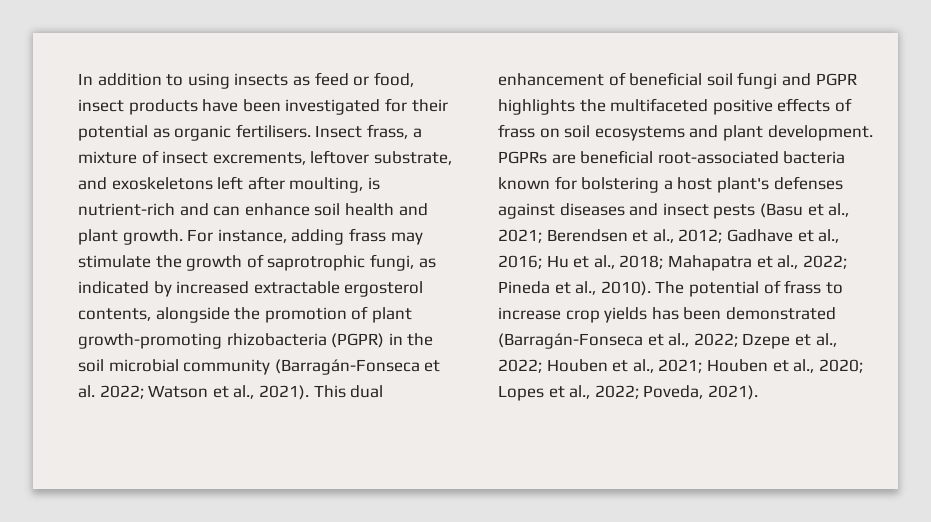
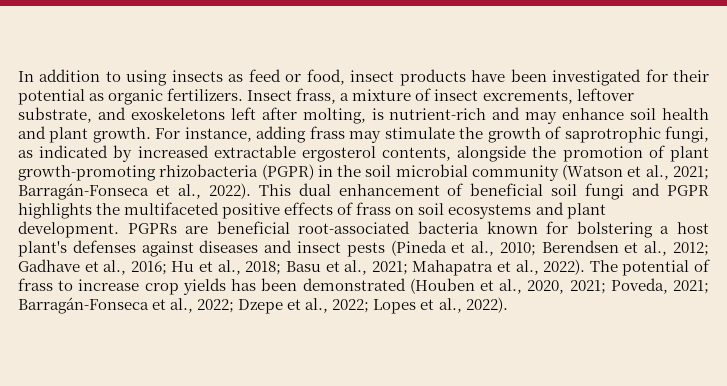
[235,124,311,138] fertilisers. -> [167,88,244,101] fertilizers.
[289,177,364,193] moulting, -> [302,108,366,124] molting,
[213,206,241,216] can -> [525,112,558,124] may
[274,359,441,375] [78,385,309,400] (Barragán-Fonseca et al. 2022; Watson et al., 2021). -> [562,164,709,180] [18,183,251,200] (Watson et al., 2021; Barragán-Fonseca et al., 2022).
[759,203,850,218] [498,229,542,243] (Basu et al., 2021; -> [390,240,536,256] (Pineda et al., 2010;
[667,255,847,271] [498,281,651,296] Mahapatra et al., 2022; Pineda et al., 2010). -> [285,259,586,276] Basu et al., 2021; Mahapatra et al., 2022).
[498,333,643,349] (Barragán-Fonseca -> [409,278,709,294] [18,297,149,314] (Houben et al., 2020, 2021; Poveda, 2021; Barragán-Fonseca
[546,359,863,373] [498,385,758,401] Houben et al., 2021; Houben et al., 2020; Lopes et al., 2022; Poveda, 2021). -> [373,297,508,314] Lopes et al., 2022).

